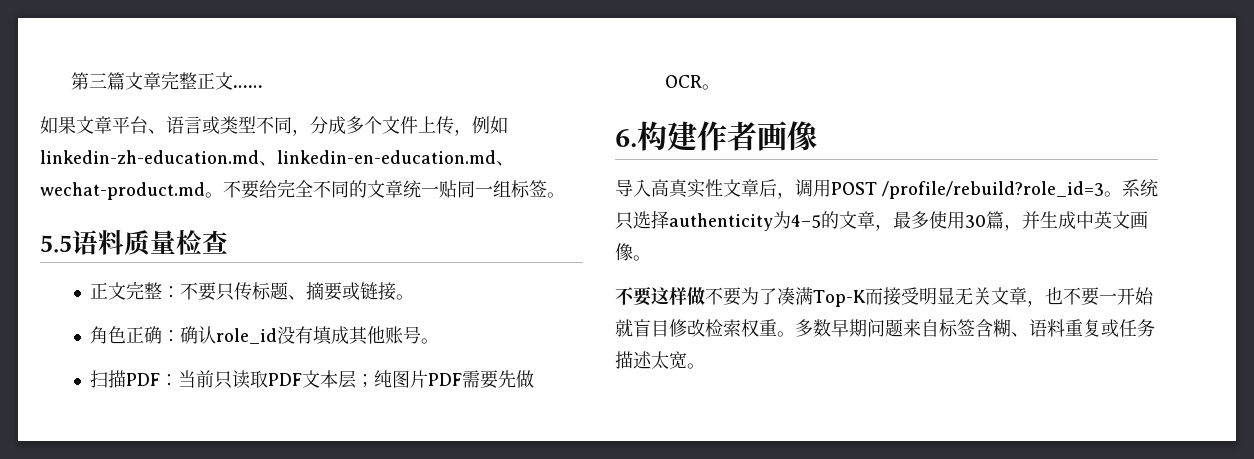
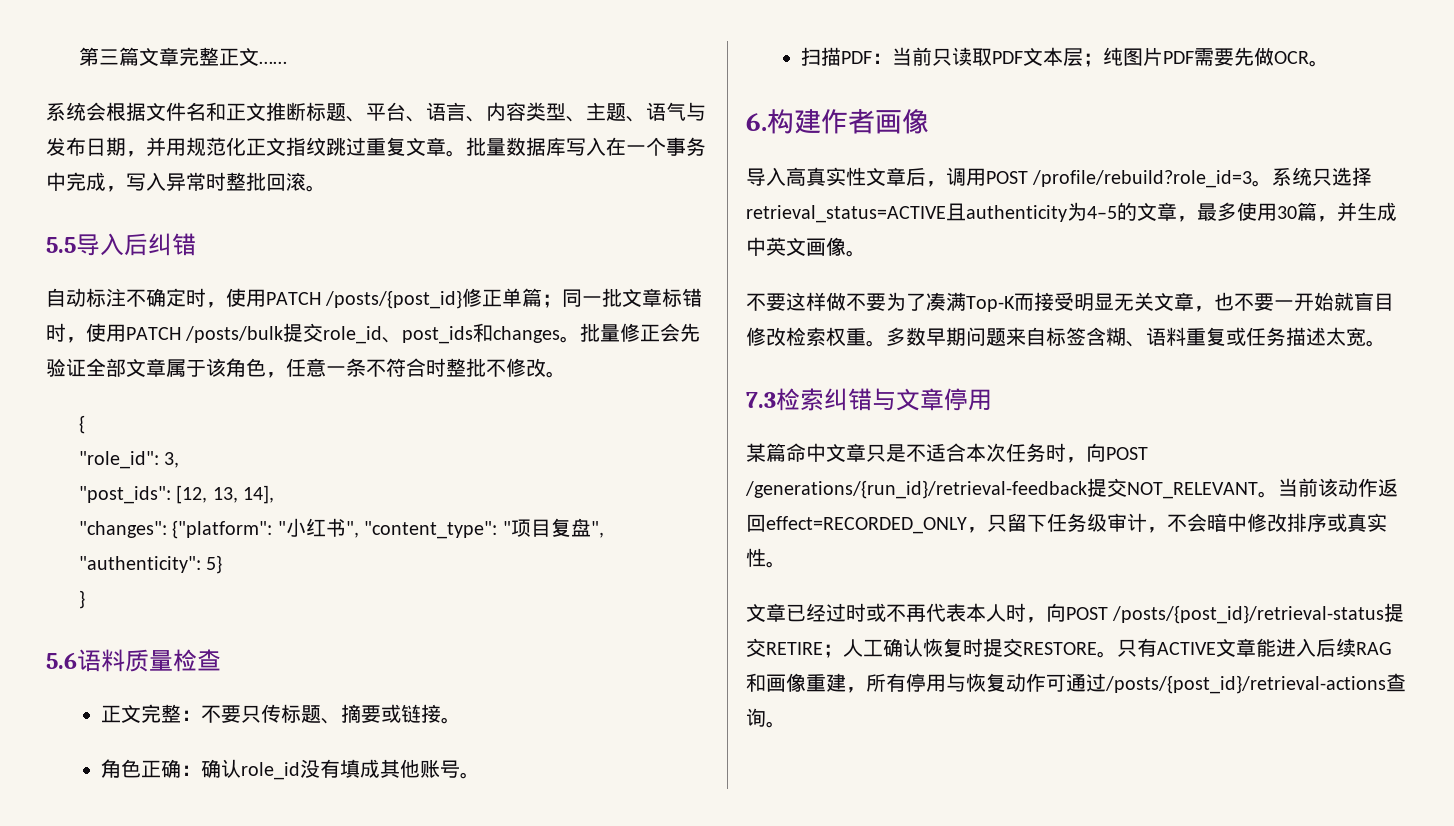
[40,116,508,136] [40,150,514,166] [40,179,565,200] [40,235,72,253] 如果文章平台、语言或类型不同，分成多个文件上传，例如linkedin-zh-education.md、linkedin-en-education.md、wechat-product.md。不要给完全不同的文章统一贴同一组标签。 // 5.5 -> [46,102,706,122] [46,137,706,157] [46,172,326,192] [46,233,196,256] [46,288,703,309] [46,323,701,344] [46,358,566,378] [79,415,86,434] [79,451,180,469] [79,485,275,504] [79,518,604,539] [79,555,223,574] [79,590,86,609] [46,652,77,669] 系统会根据文件名和正文推断标题、平台、语言、内容类型、主题、语气与发布日期，并用规范化正文指纹跳过重复文章。批量数据库写入在一个事务中完成，写入异常时整批回滚。 // 5.5导入后纠错 // 自动标注不确定时，使用PATCH /posts/{post_id}修正单篇；同一批文章标错时，使用PATCH /posts/bulk提交role_id、post_ids和changes。批量修正会先验证全部文章属于该角色，任意一条不符合时整批不修改。 // { // "role_id": 3, // "post_ids": [12, 13, 14], // "changes": {"platform": "小红书", "content_type": "项目复盘", "authenticity": 5} // } // 5.6
(669, 219) none -> [746,203,966,223] retrieval_status=ACTIVE且
(705, 366) none -> [746,388,992,411] [746,443,1148,463] [745,478,1398,499] [746,513,1387,534] [746,548,786,568] [746,603,1405,624] [746,638,1392,658] [746,673,1406,694] [746,708,786,728] // 7.3检索纠错与文章停用 // 某篇命中文章只是不适合本次任务时，向POST /generations/{run_id}/retrieval-feedback提交NOT_RELEVANT。当前该动作返回effect=RECORDED_ONLY，只留下任务级审计，不会暗中修改排序或真实性。 // 文章已经过时或不再代表本人时，向POST /posts/{post_id}/retrieval-status提交RETIRE；人工确认恢复时提交RESTORE。只有ACTIVE文章能进入后续RAG和画像重建，所有停用与恢复动作可通过/posts/{post_id}/retrieval-actions查询。

